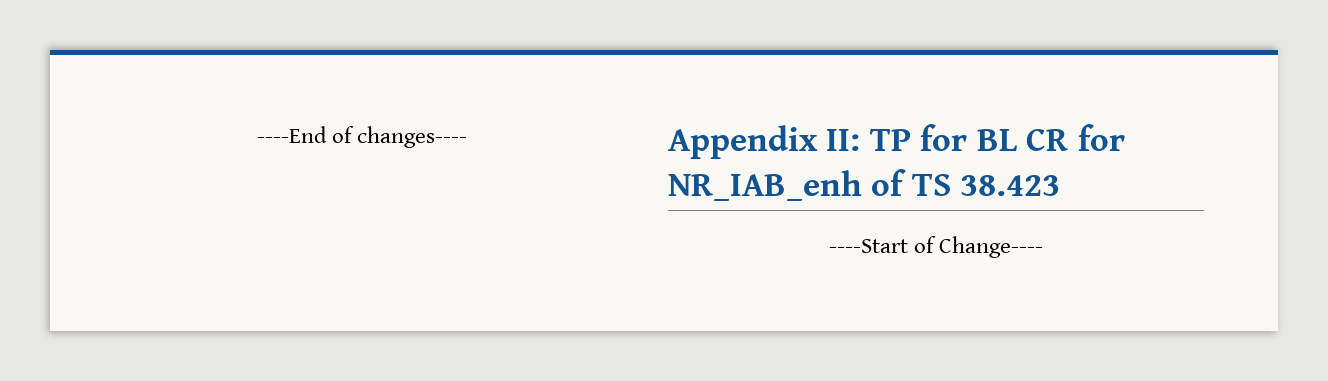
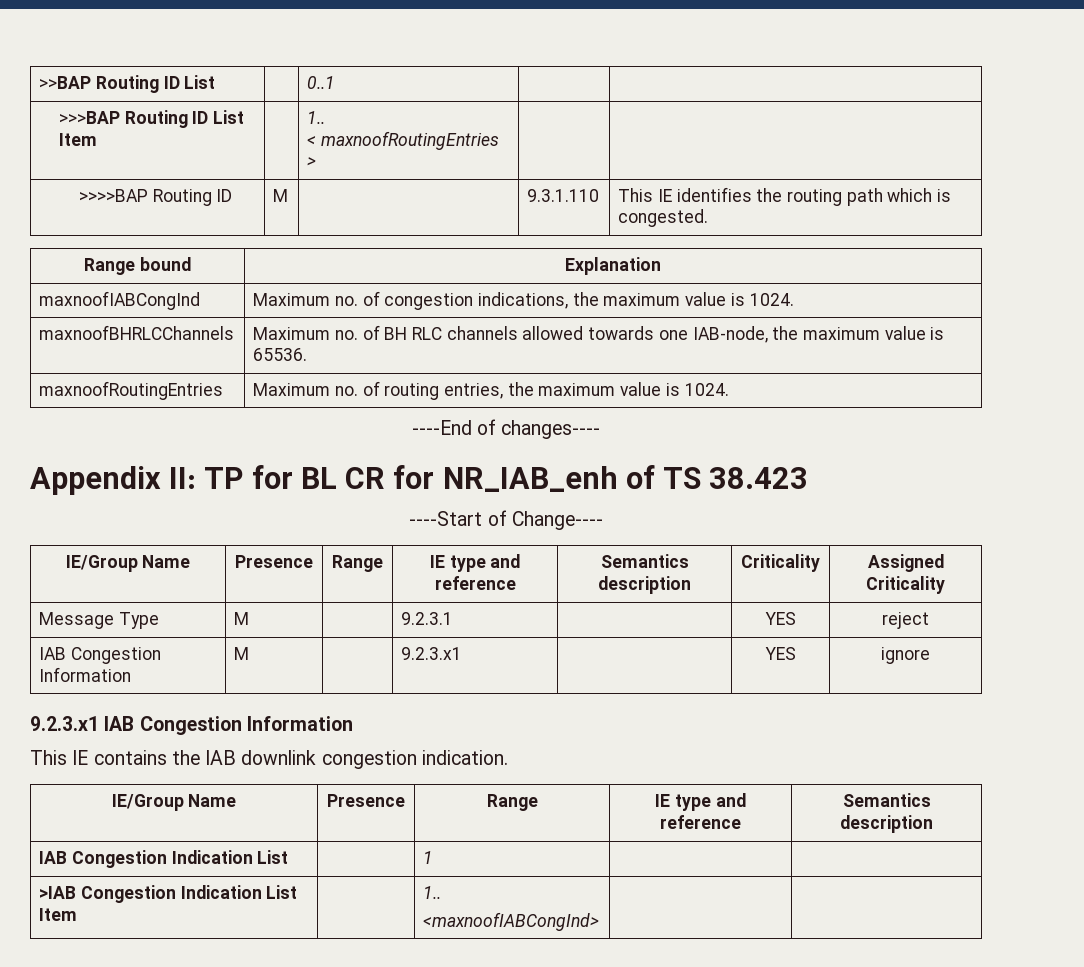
(256, 134) none -> [39,75,216,93] [307,76,336,89] [58,110,245,128] [58,133,97,146] [307,111,326,124] [307,131,499,150] [307,157,317,167] [78,189,233,206] [273,189,289,202] [527,189,600,202] [618,187,952,206] [618,209,709,227] [84,257,191,275] [565,257,661,275] [39,291,201,310] [253,291,794,310] [39,325,235,340] [253,325,945,343] [253,348,308,361] [39,381,224,400] [253,381,729,400] >>BAP Routing ID List | | 0..1 | | // >>>BAP Routing ID List Item | | 1.. // < maxnoofRoutingEntries > | | // >>>>BAP Routing ID | M | | 9.3.1.110 | This IE identifies the routing path which is congested. // Range bound | Explanation // maxnoofIABCongInd | Maximum no. of congestion indications, the maximum value is 1024. // maxnoofBHRLCChannels | Maximum no. of BH RLC channels allowed towards one IAB-node, the maximum value is 65536. // maxnoofRoutingEntries | Maximum no. of routing entries, the maximum value is 1024. //
(1044, 247) none -> [65,555,191,572] [235,555,313,568] [332,555,383,572] [429,554,521,572] [434,576,516,590] [600,554,689,568] [598,576,691,594] [741,554,820,572] [867,554,944,572] [866,576,945,594] [39,612,159,629] [234,612,250,625] [401,612,454,625] [764,612,796,625] [882,612,929,629] [39,647,161,664] [39,667,132,682] [234,647,250,660] [401,647,463,660] [764,647,796,660] [881,647,930,664] [30,716,353,735] [30,750,508,769] [111,794,237,811] [327,794,405,807] [486,794,538,811] [655,793,746,811] [660,815,741,829] [842,793,931,807] [840,815,933,833] [39,850,289,868] [423,851,434,864] [39,885,298,903] [39,908,78,921] [423,886,442,899] [423,912,600,931] // IE/Group Name | Presence | Range | IE type and reference | Semantics description | Criticality | Assigned Criticality // Message Type | M | | 9.2.3.1 | | YES | reject // IAB Congestion Information | M | | 9.2.3.x1 | | YES | ignore // 9.2.3.x1 IAB Congestion Information // This IE contains the IAB downlink congestion indication. // IE/Group Name | Presence | Range | IE type and reference | Semantics description // IAB Congestion Indication List | | 1 | | // >IAB Congestion Indication List Item | | 1.. // <maxnoofIABCongInd> | |

